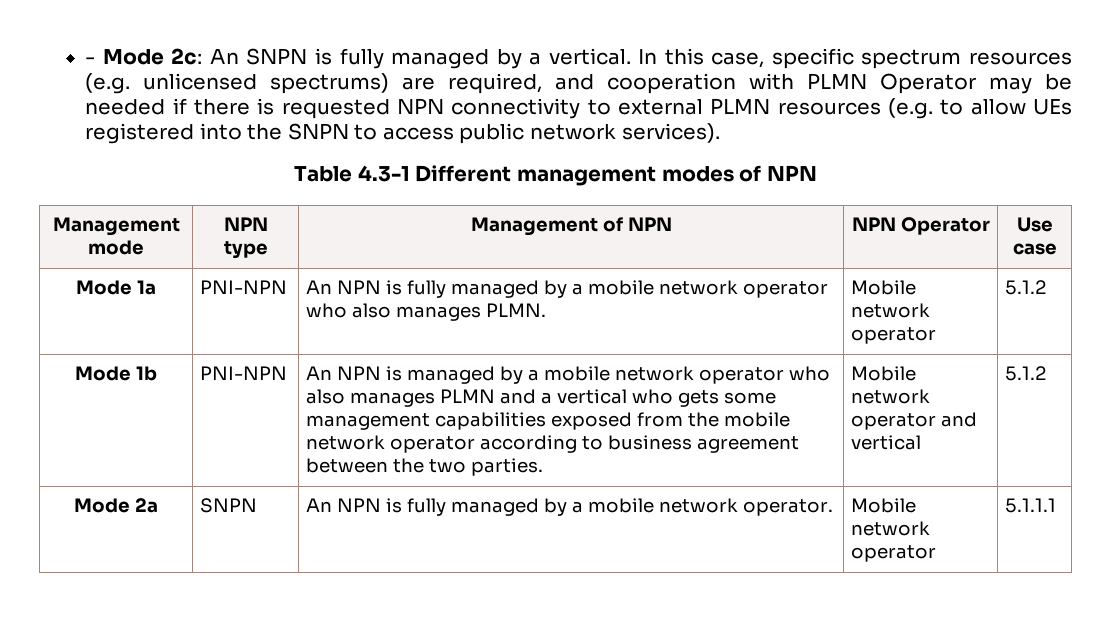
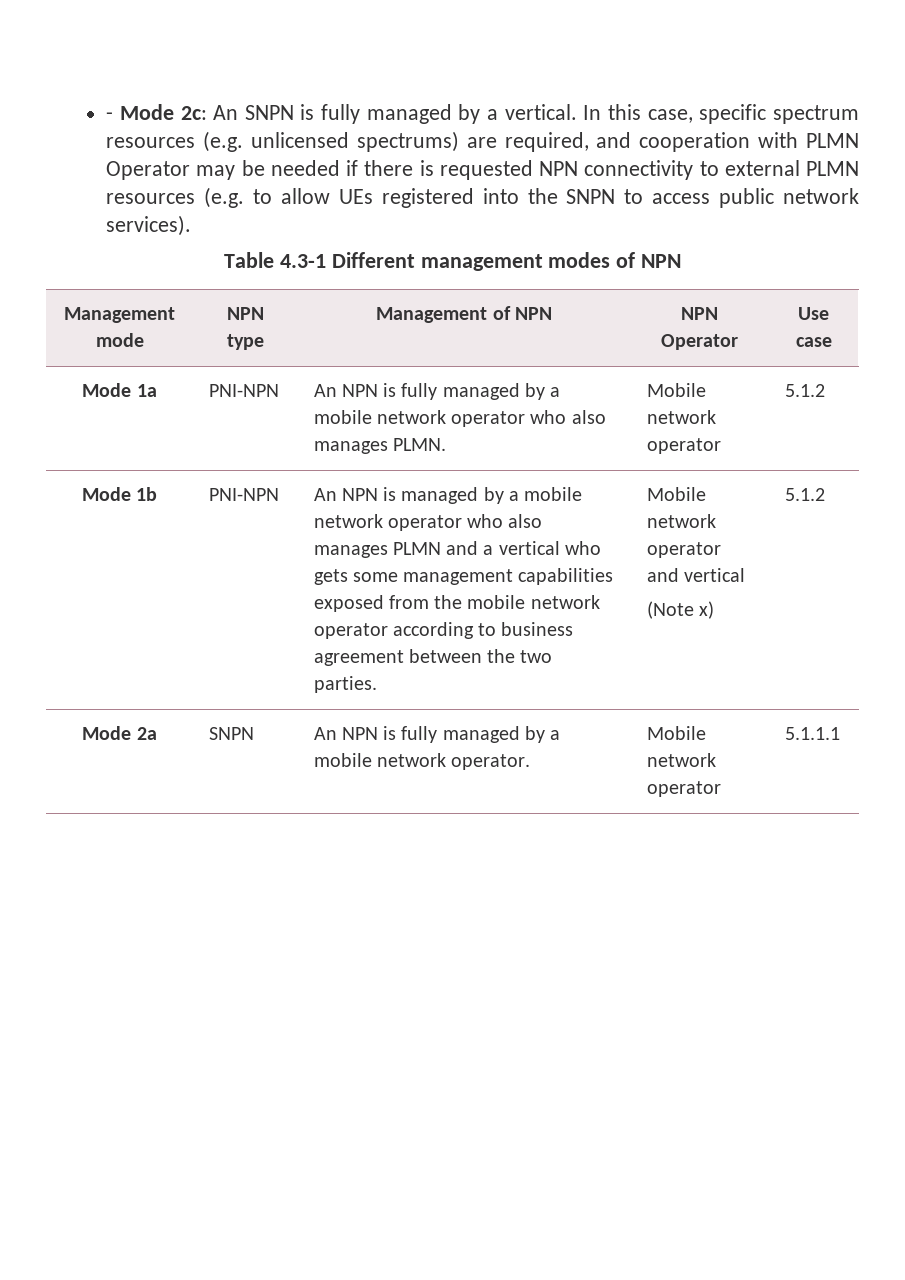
(922, 442) none -> [646,601,714,619] // (Note x)

